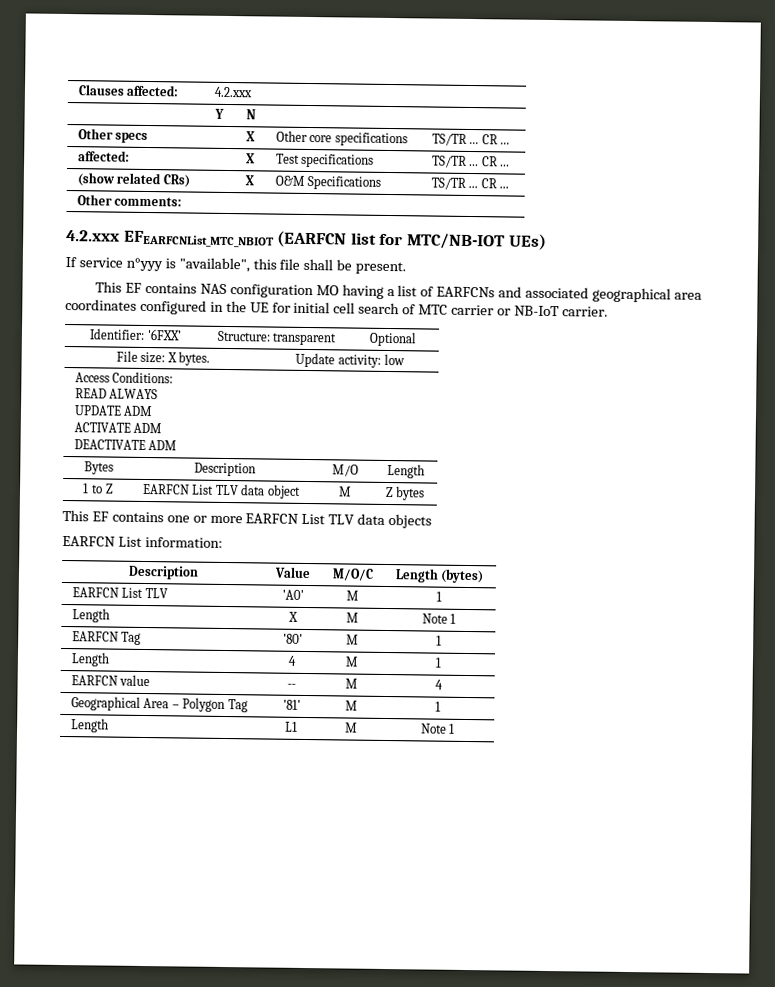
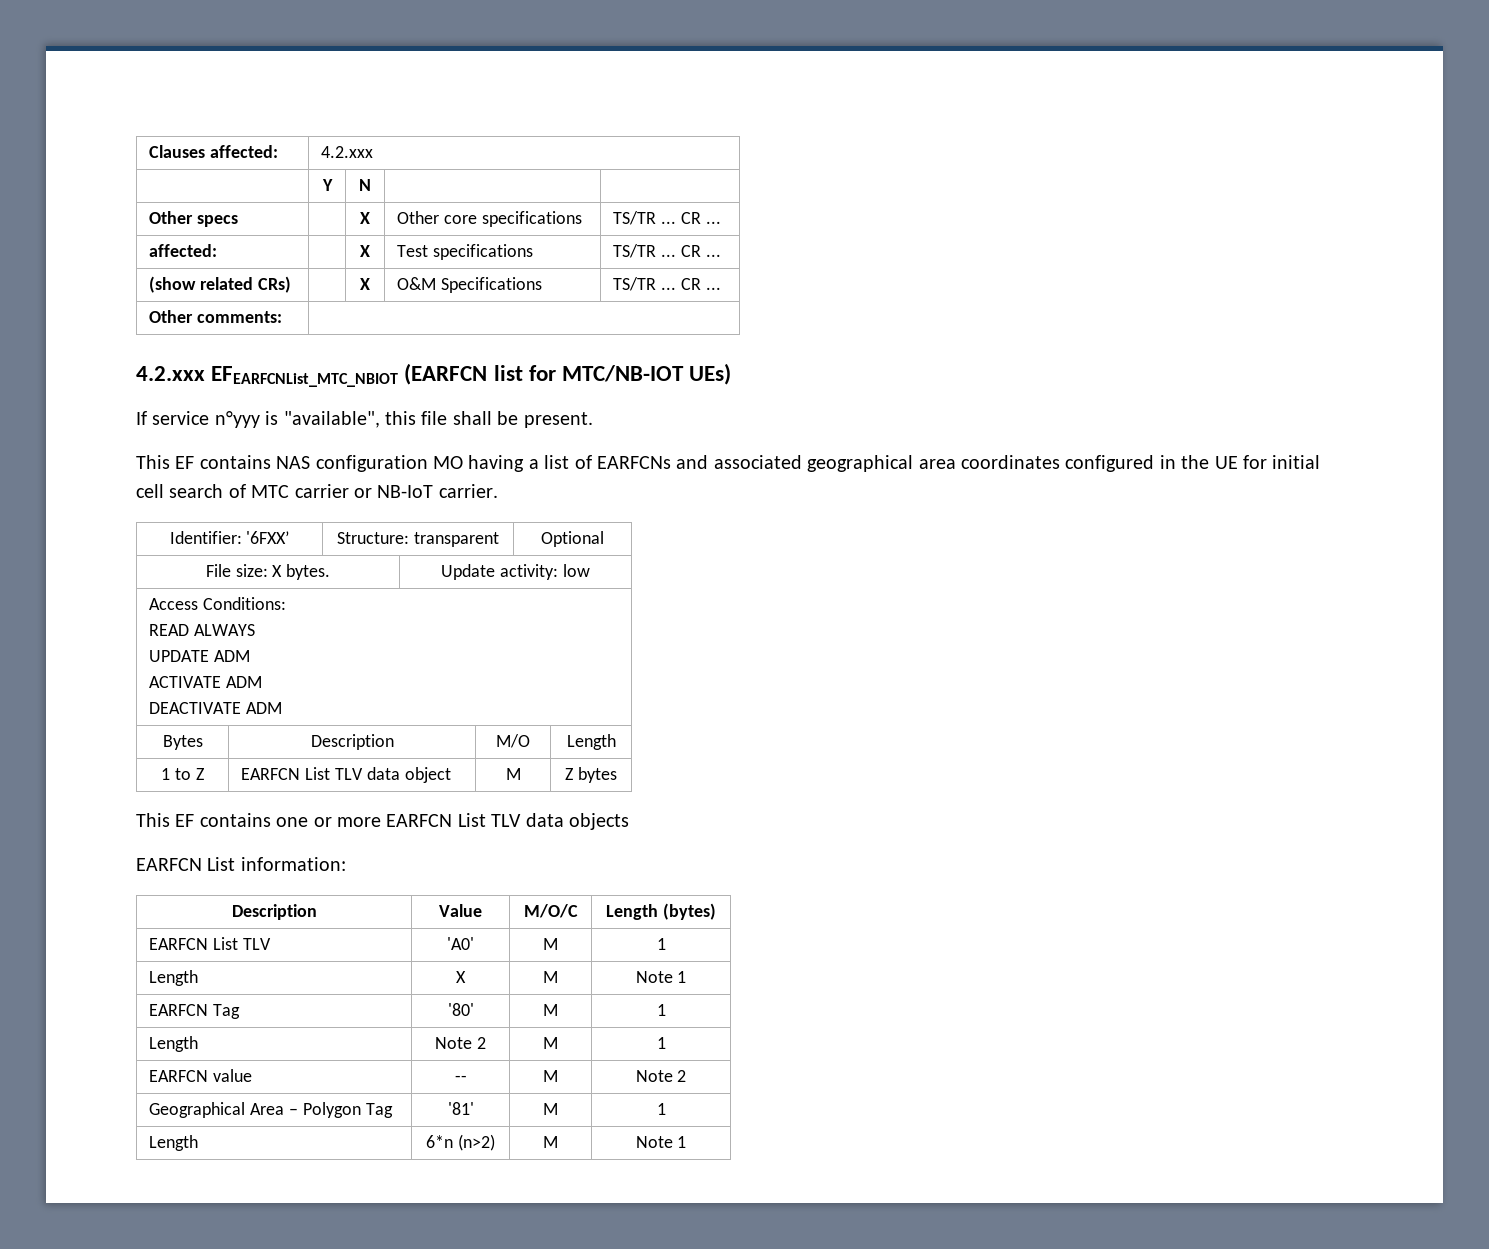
[288,655,296,666] 4 -> [435,1037,486,1049] Note 2
[434,679,443,690] 4 -> [635,1070,687,1082] Note 2
[285,721,298,732] L1 -> [426,1134,495,1151] 6*n (n>2)

